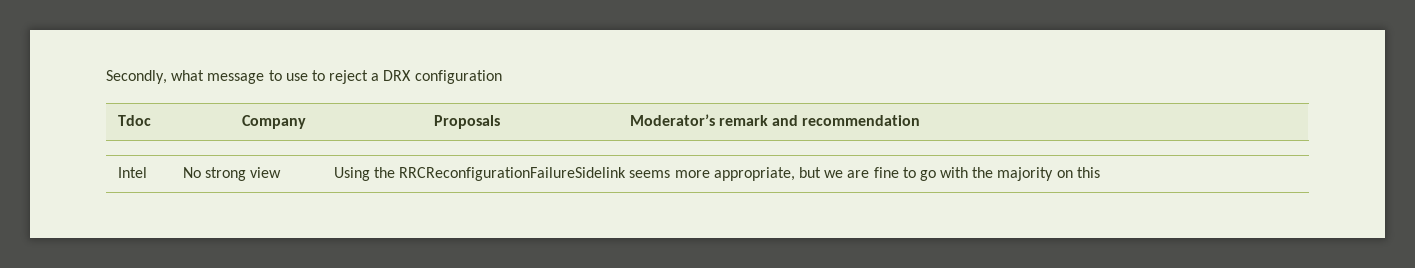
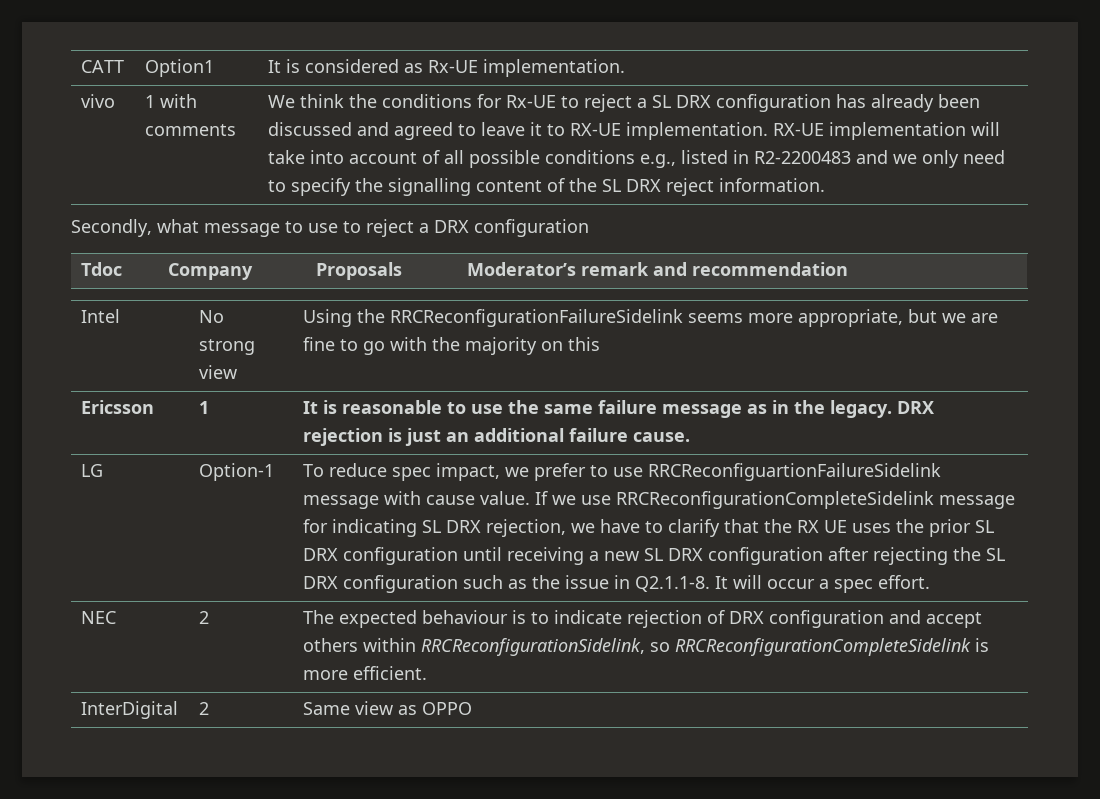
(106, 77) none -> [81,60,125,73] [145,59,215,77] [268,59,626,77] [81,94,116,108] [145,94,198,108] [145,124,237,136] [268,94,981,112] [268,122,1001,140] [268,150,1006,168] [268,178,826,196] CATT | Option1 | It is considered as Rx-UE implementation. // vivo | 1 with comments | We think the conditions for Rx-UE to reject a SL DRX configuration has already been discussed and agreed to leave it to RX-UE implementation. RX-UE implementation will take into account of all possible conditions e.g., listed in R2-2200483 and we only need to specify the signalling content of the SL DRX reject information. //
(1100, 172) none -> [81,400,155,414] [199,401,210,414] [303,400,935,418] [303,428,691,446] [81,464,104,477] [199,463,275,481] [303,463,942,481] [303,491,1016,509] [303,519,995,537] [303,547,1006,565] [303,575,931,593] [81,611,117,624] [199,611,210,624] [303,610,983,628] [303,638,990,656] [303,666,428,680] [81,701,179,719] [199,702,210,715] [303,701,473,715] // Ericsson | 1 | It is reasonable to use the same failure message as in the legacy. DRX rejection is just an additional failure cause. // LG | Option-1 | To reduce spec impact, we prefer to use RRCReconfiguartionFailureSidelink message with cause value. If we use RRCReconfigurationCompleteSidelink message for indicating SL DRX rejection, we have to clarify that the RX UE uses the prior SL DRX configuration until receiving a new SL DRX configuration after rejecting the SL DRX configuration such as the issue in Q2.1.1-8. It will occur a spec effort. // NEC | 2 | The expected behaviour is to indicate rejection of DRX configuration and accept others within RRCReconfigurationSidelink, so RRCReconfigurationCompleteSidelink is more efficient. // InterDigital | 2 | Same view as OPPO

